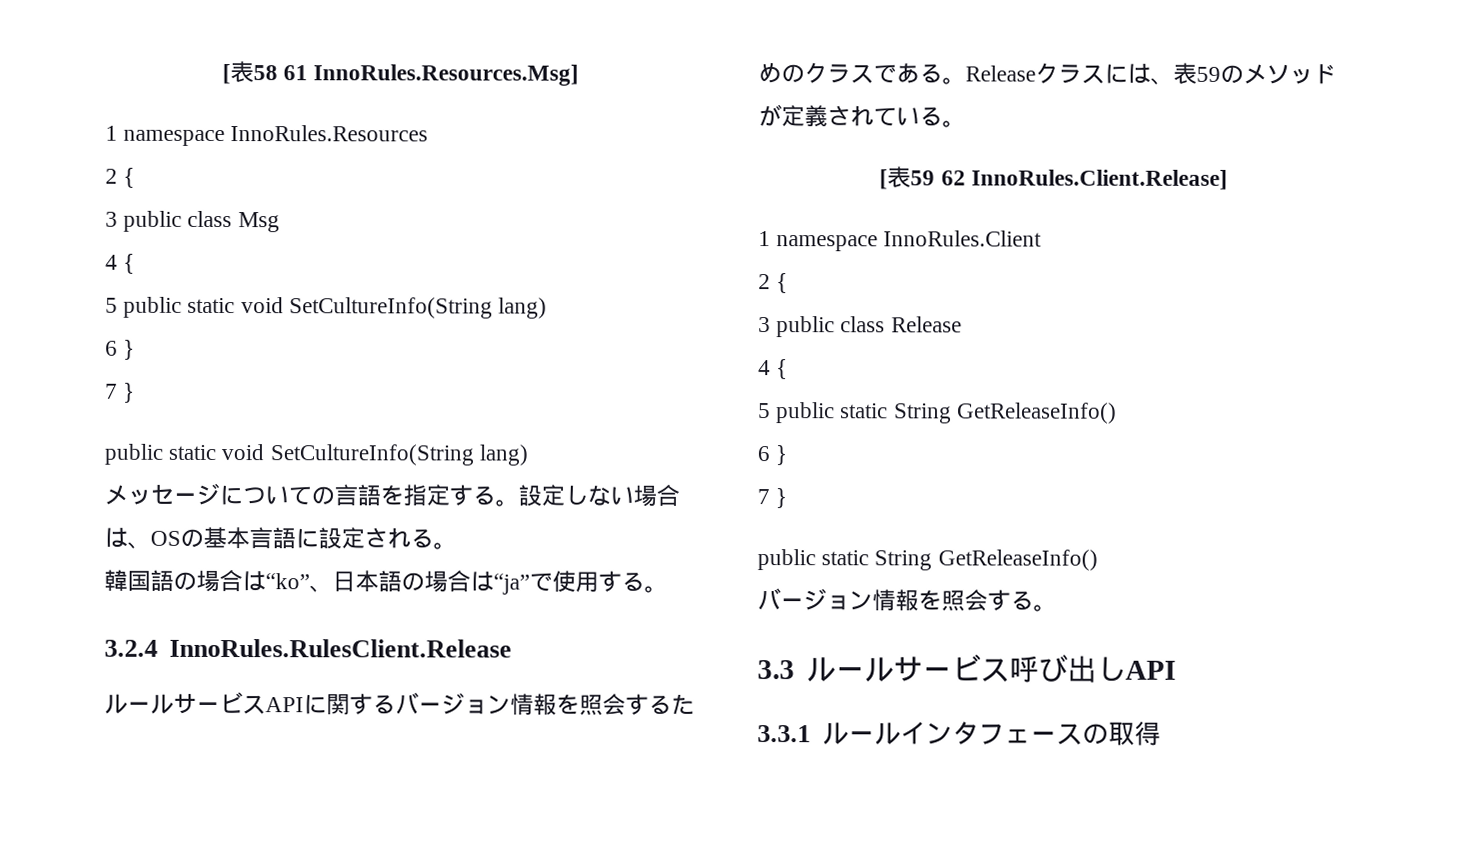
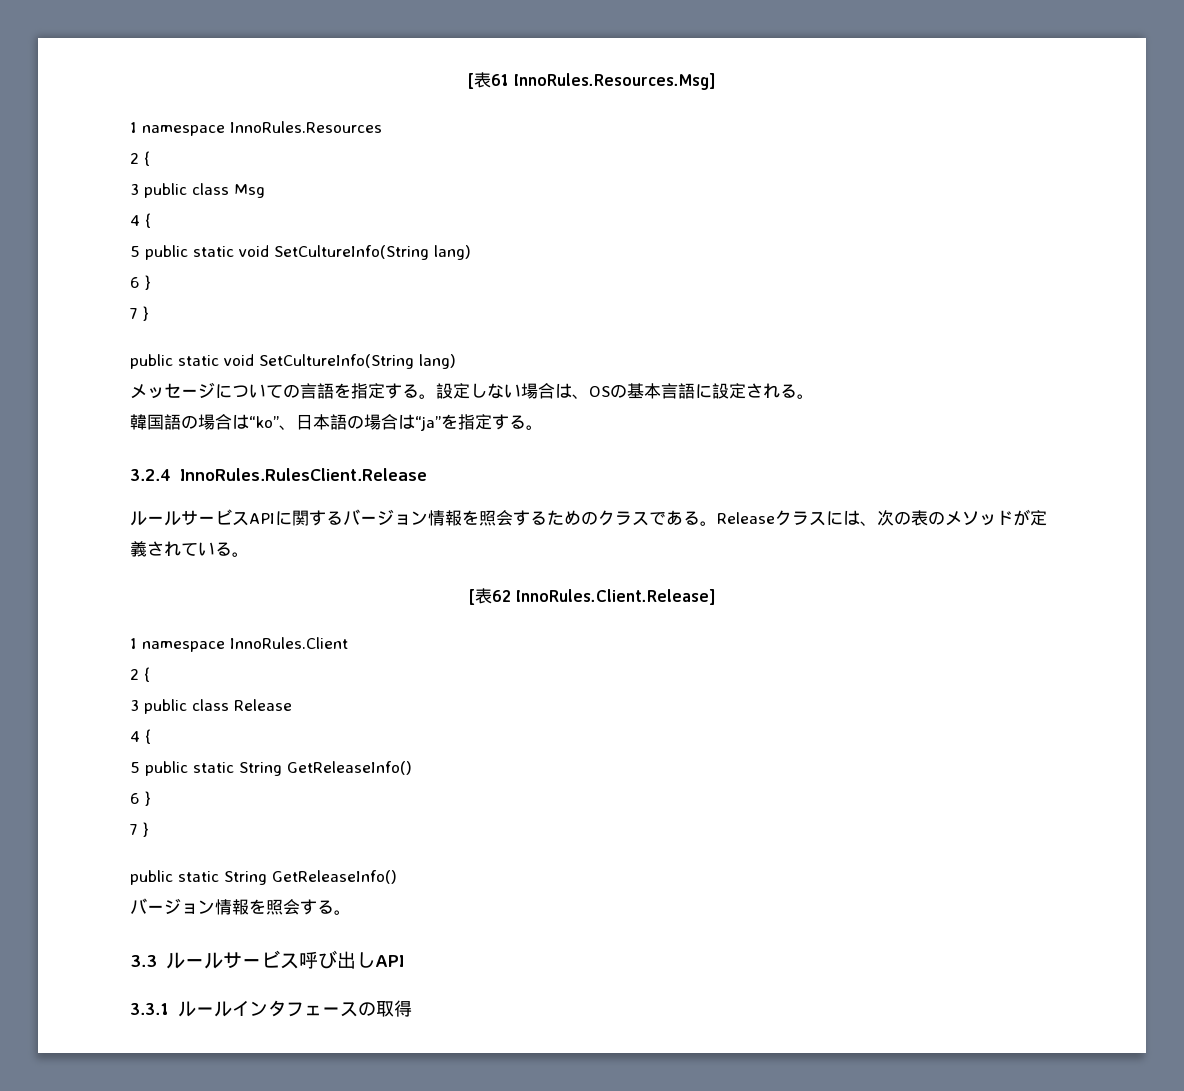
[221,61,278,85] [表58 -> [468,72,491,89] [表
[529,570,599,593] で使用 -> [441,414,492,430] を指定
[1173,62,1221,84] 表59 -> [877,510,928,526] 次の表
[910,170,936,186] 59 -> (492, 596) none

